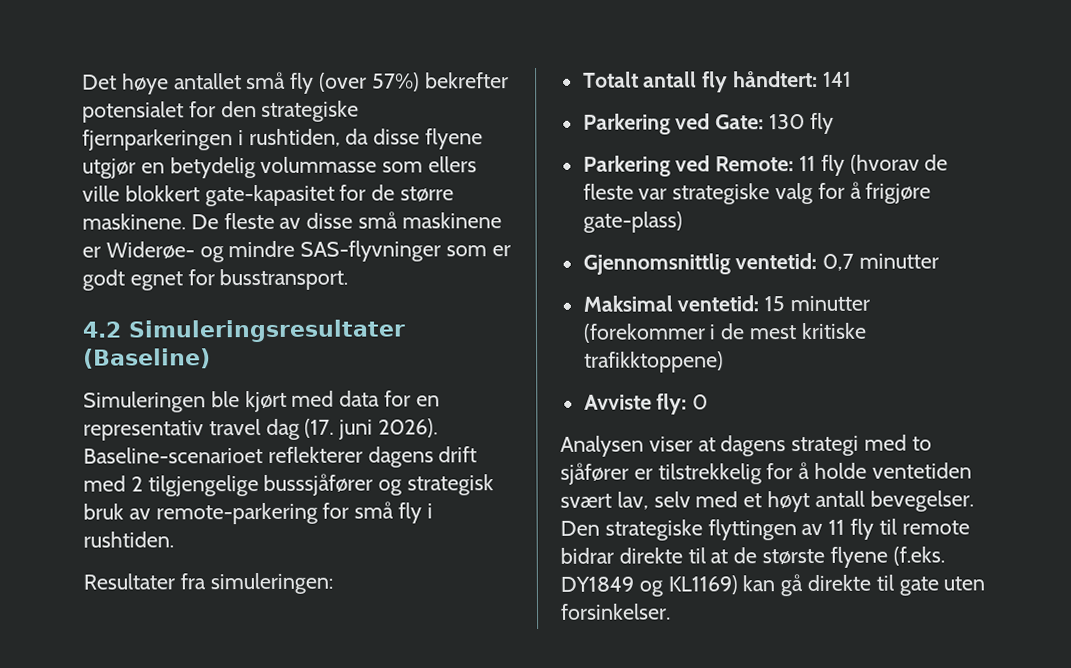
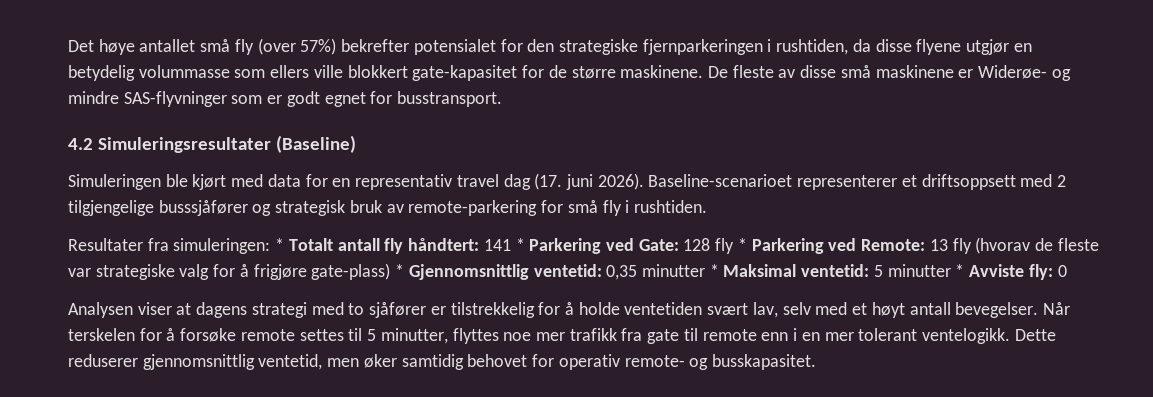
[267,446,478,468] reflekterer dagens drift -> [797,174,1016,190] representerer et driftsoppsett
(333, 583) // -> [275,238,285,251] *
(852, 79) // -> [515,238,525,251] *
[769,112,834,134] 130 fly // -> [683,238,747,254] 128 fly *
[799,155,817,172] 11 -> [929,239,948,251] 13
(683, 222) // -> [395,264,405,277] *
[822,253,940,271] 0,7 minutter // -> [606,264,719,280] 0,35 minutter *
[764,295,871,312] [582,322,867,343] [583,351,724,373] 15 minutter (forekommer i de mest kritiske trafikktoppene) // -> [873,264,965,277] 5 minutter *
[560,518,970,541] [560,546,945,568] [560,574,986,597] [560,603,671,620] Den strategiske flyttingen av 11 fly til remote bidrar direkte til at de største flyene (f.eks. DY1849 og KL1169) kan gå direkte til gate uten forsinkelser. -> [1042,302,1070,315] [68,328,1056,344] [68,354,816,370] Når terskelen for å forsøke remote settes til 5 minutter, flyttes noe mer trafikk fra gate til remote enn i en mer tolerant ventelogikk. Dette reduserer gjennomsnittlig ventetid, men øker samtidig behovet for operativ remote- og busskapasitet.

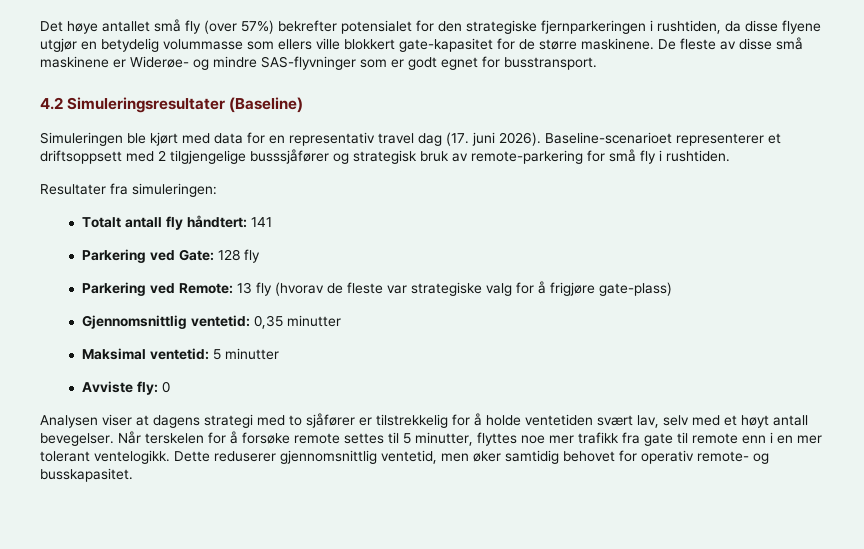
[275,238,285,251] * -> (217, 190) //
[515,238,525,251] * -> (272, 222) //
[737,238,747,251] * -> (260, 256) //
[395,264,405,277] * -> (672, 289) //
[709,264,719,277] * -> (341, 321) //
[955,264,965,277] * -> (279, 354) //

